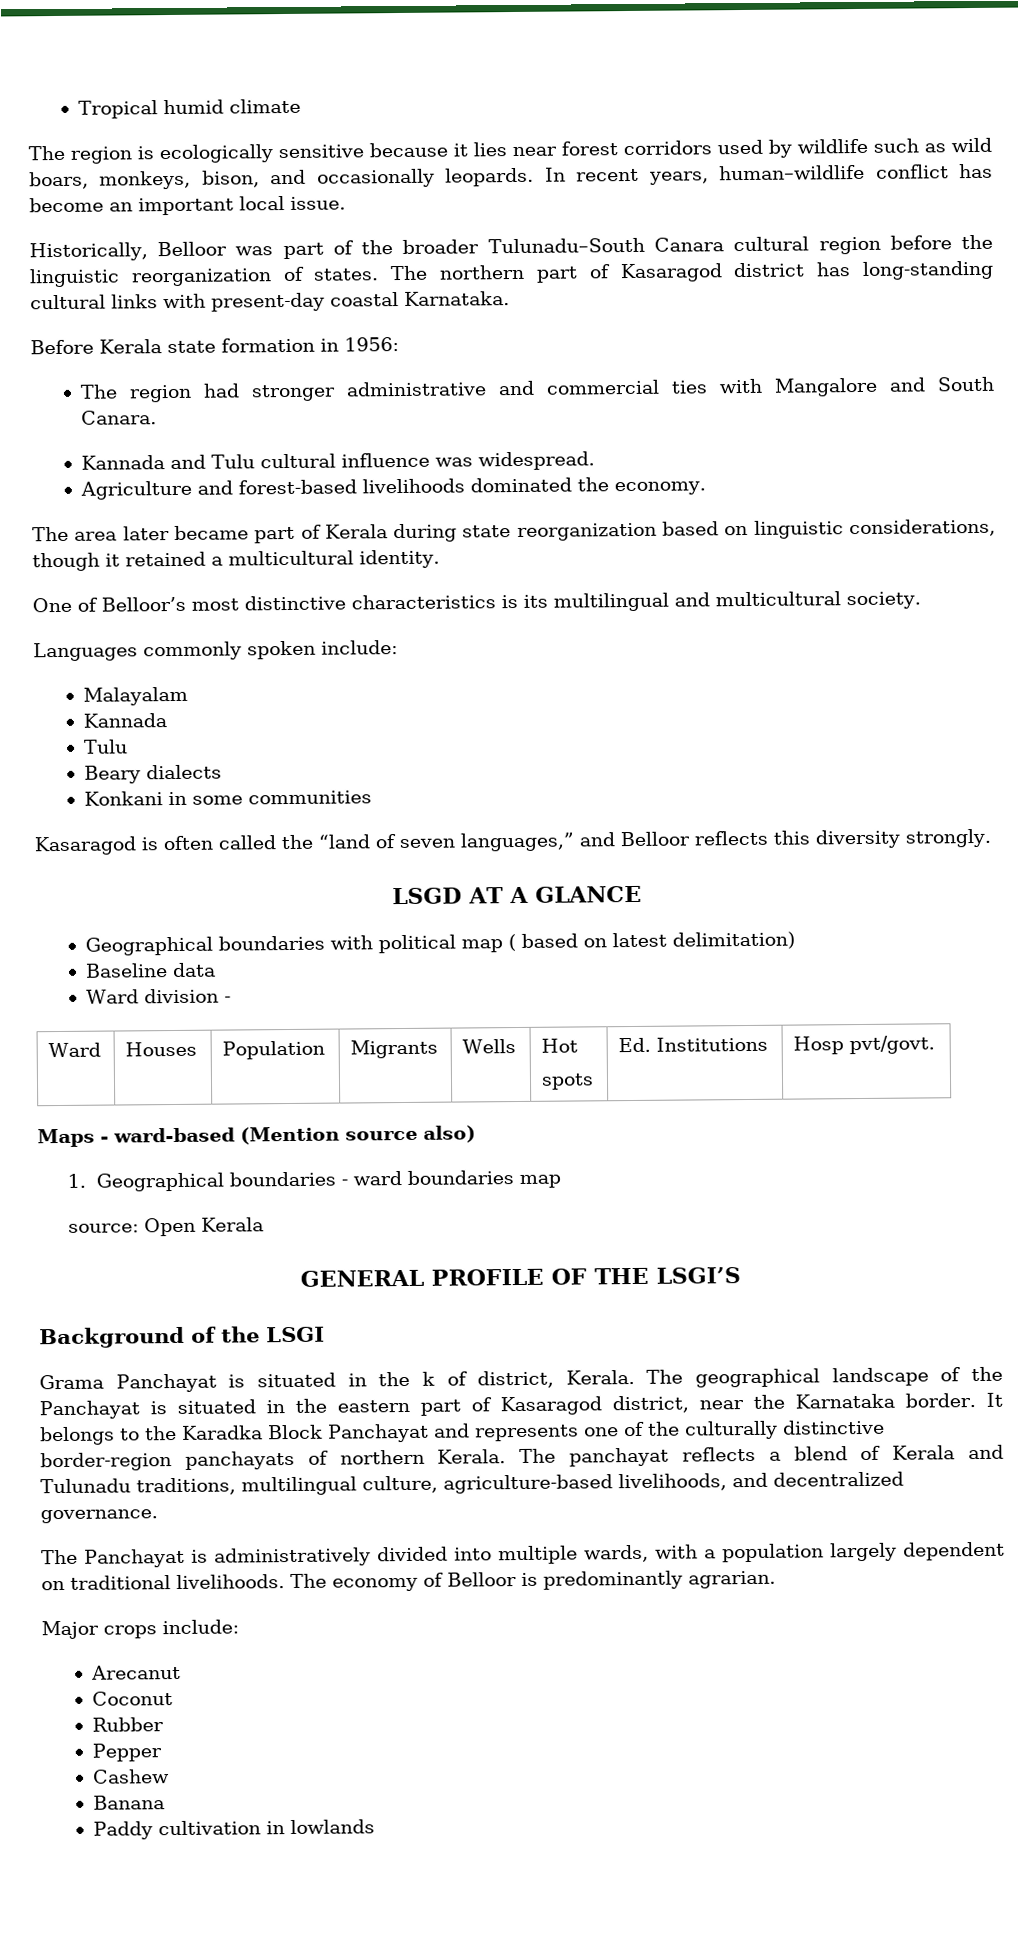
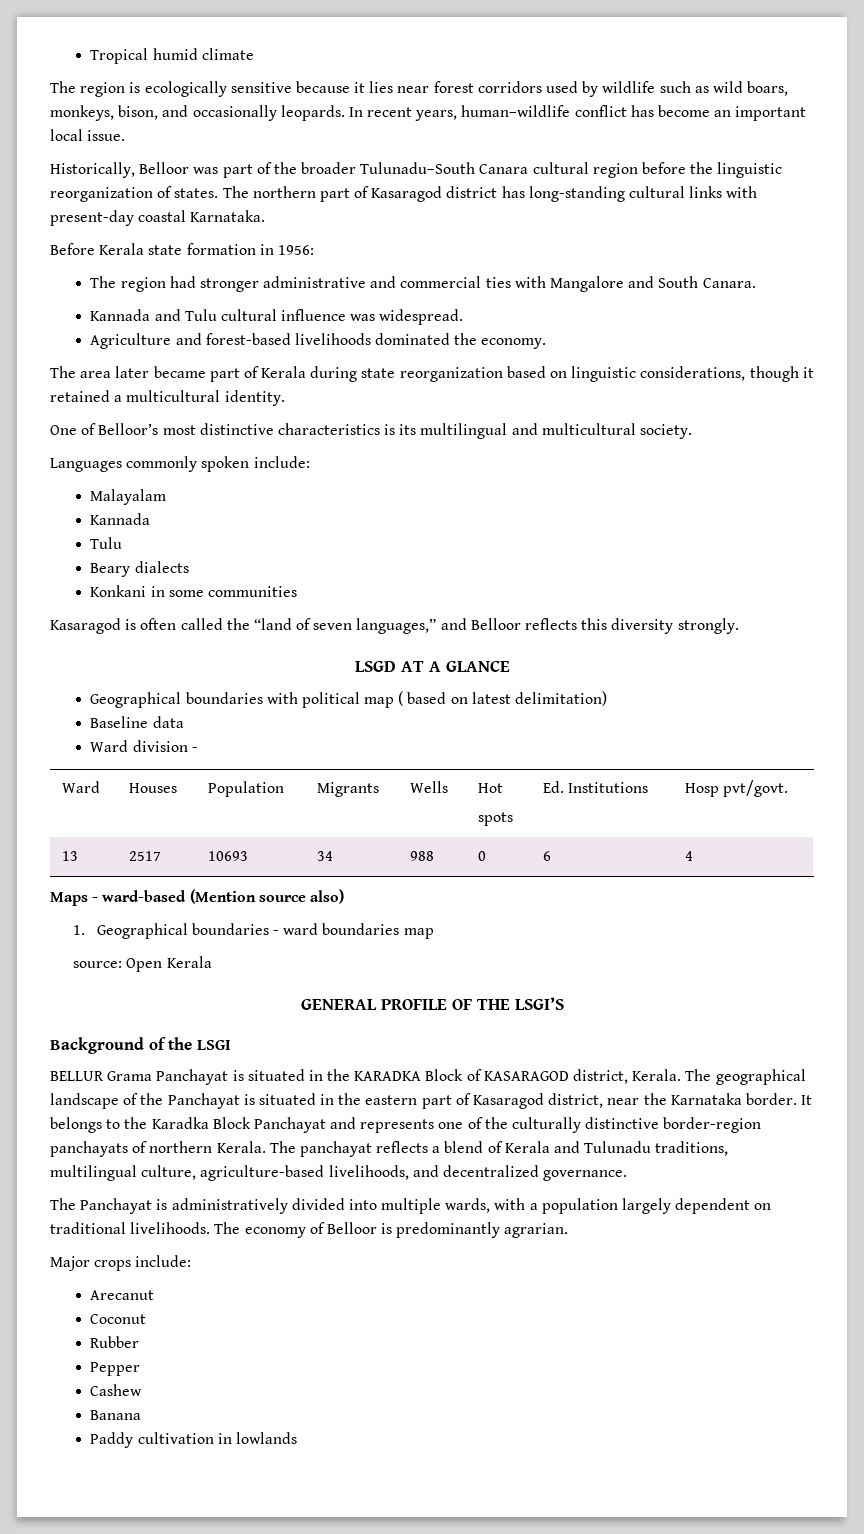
(936, 1045) none -> [61,851,78,861] [128,851,161,861] [207,851,248,861] [316,851,333,861] [409,851,434,861] [477,851,486,861] [542,851,551,861] [684,851,693,861] // 13 | 2517 | 10693 | 34 | 988 | 0 | 6 | 4
(325, 1334) none -> [50,1071,104,1081] BELLUR
[421,1371,468,1386] k of -> [354,1069,569,1081] KARADKA Block of KASARAGOD

